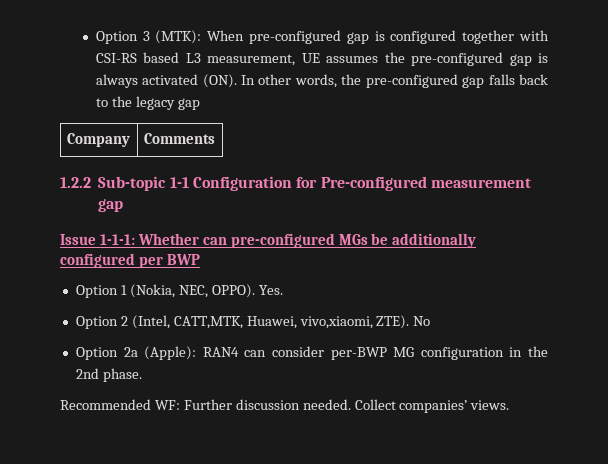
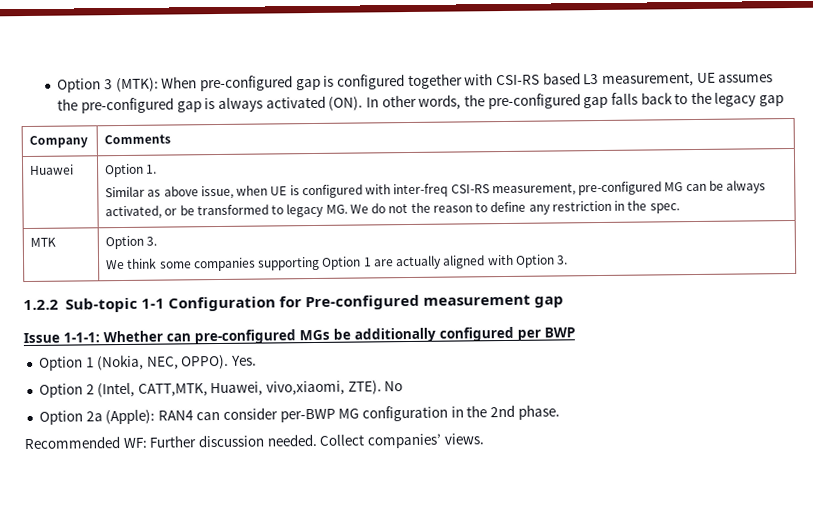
(215, 138) none -> [30,164,75,175] [105,163,158,178] [105,180,767,200] [105,200,680,220] [30,237,57,247] [105,235,158,250] [106,254,569,272] // Huawei | Option 1. // Similar as above issue, when UE is configured with inter-freq CSI-RS measurement, pre-configured MG can be always activated, or be transformed to legacy MG. We do not the reason to define any restriction in the spec. // MTK | Option 3. // We think some companies supporting Option 1 are actually aligned with Option 3.

